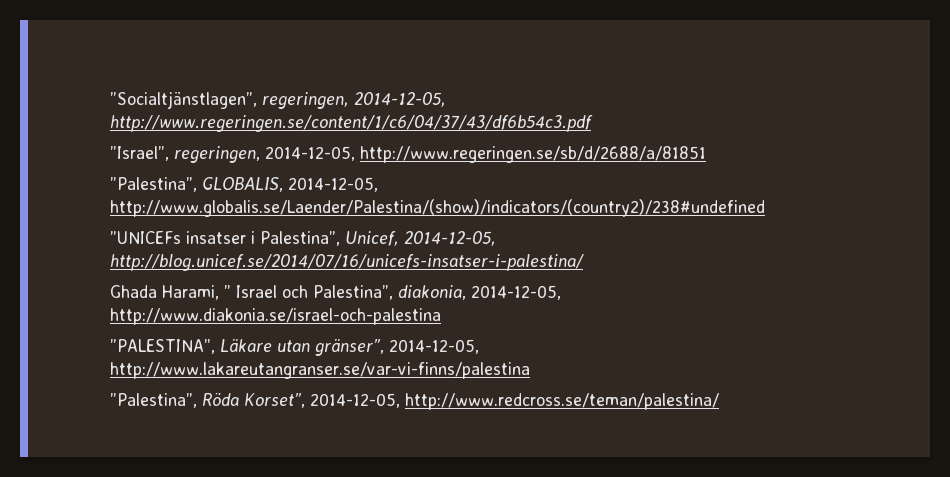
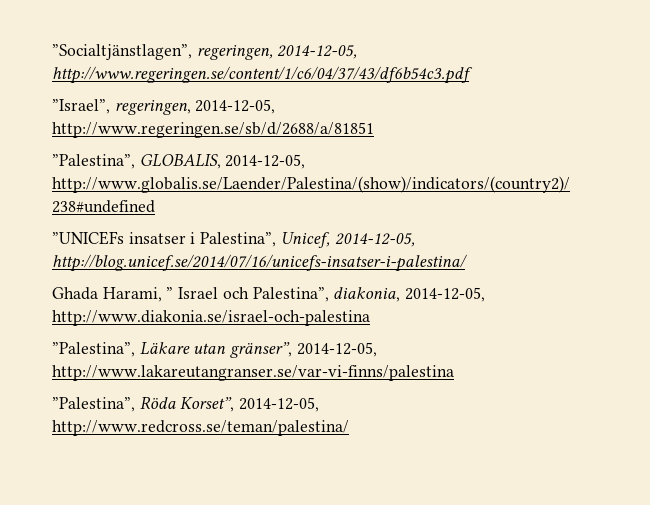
[110,339,215,354] ”PALESTINA”, -> [52,342,135,357] ”Palestina”,

